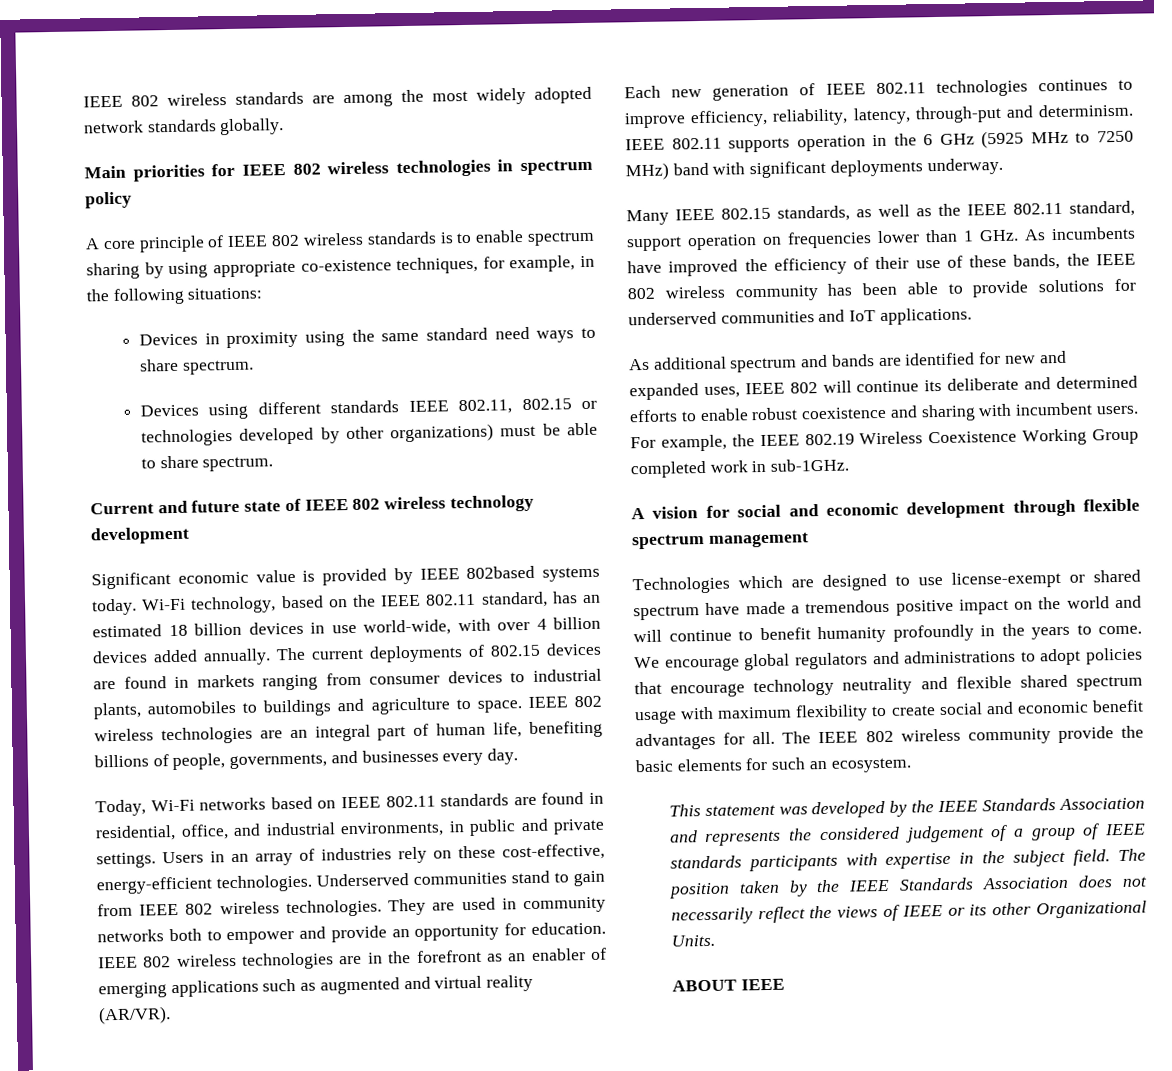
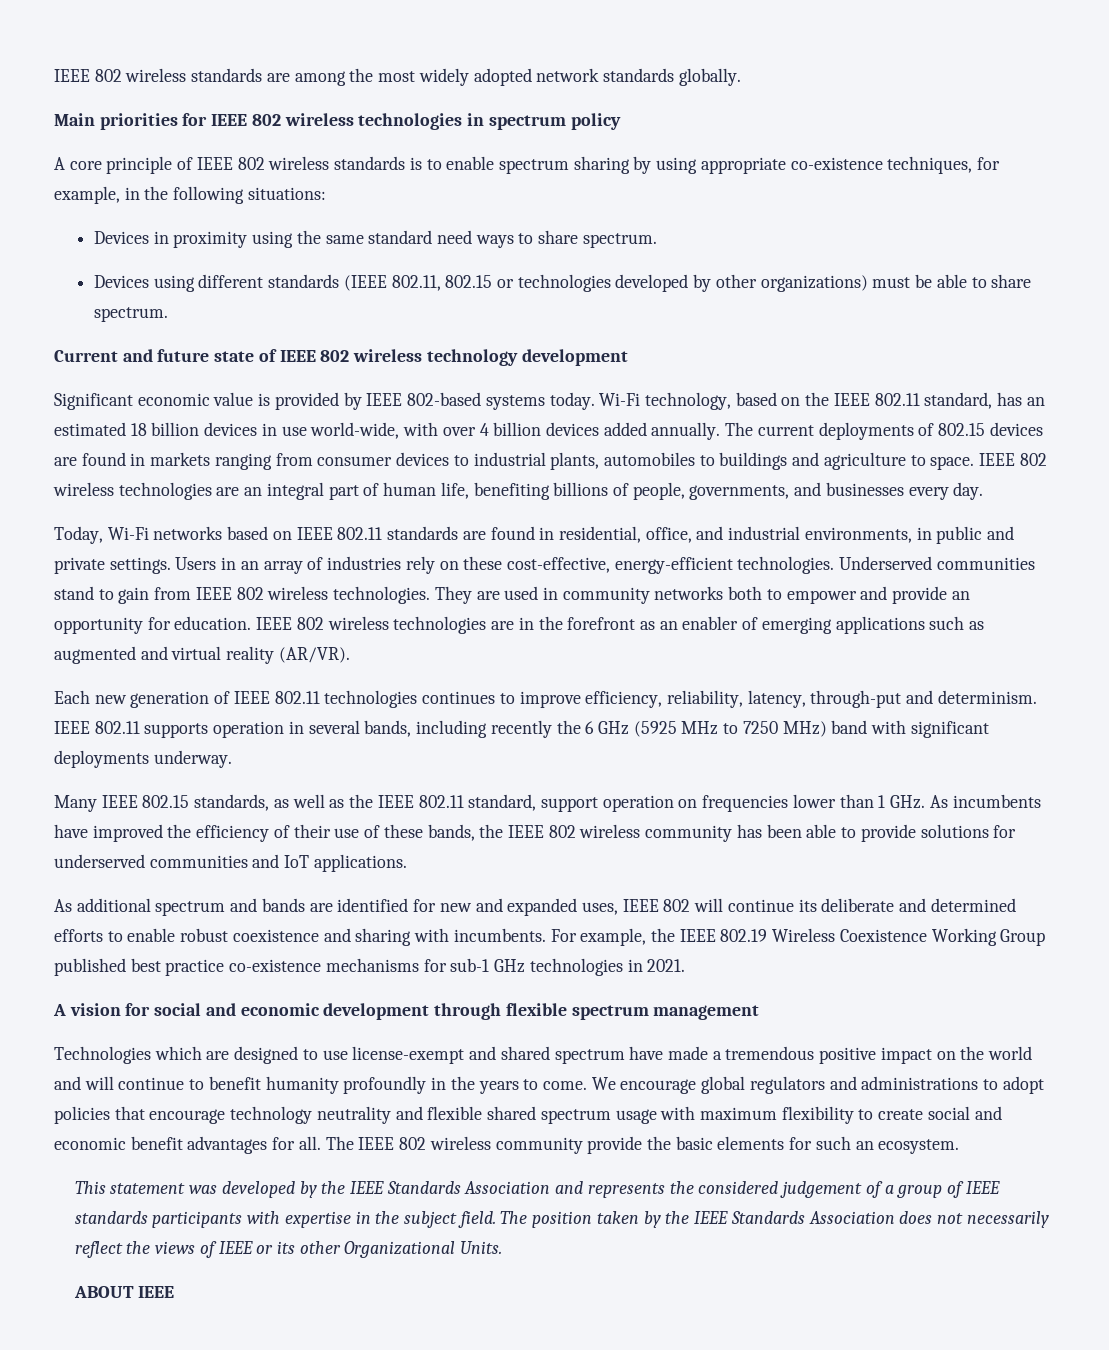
[408,400,449,412] IEEE -> [343,275,387,291] (IEEE
[466,565,536,580] 802based -> [407,392,482,406] 802-based
(888, 140) none -> [308,720,552,738] several bands, including recently
[1015,402,1139,416] incumbent users. -> [453,928,546,942] incumbents.
[630,458,850,479] completed work in sub-1GHz. -> [54,958,686,976] published best practice co-existence mechanisms for sub-1 GHz technologies in 2021.
[1069,574,1085,583] or -> [469,1046,497,1060] and

